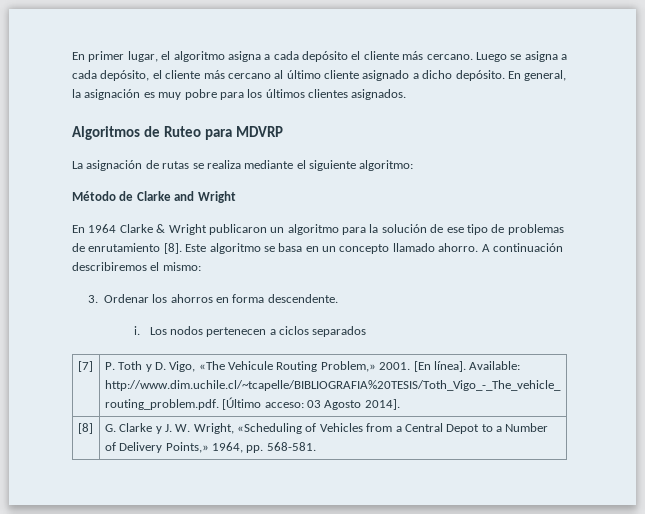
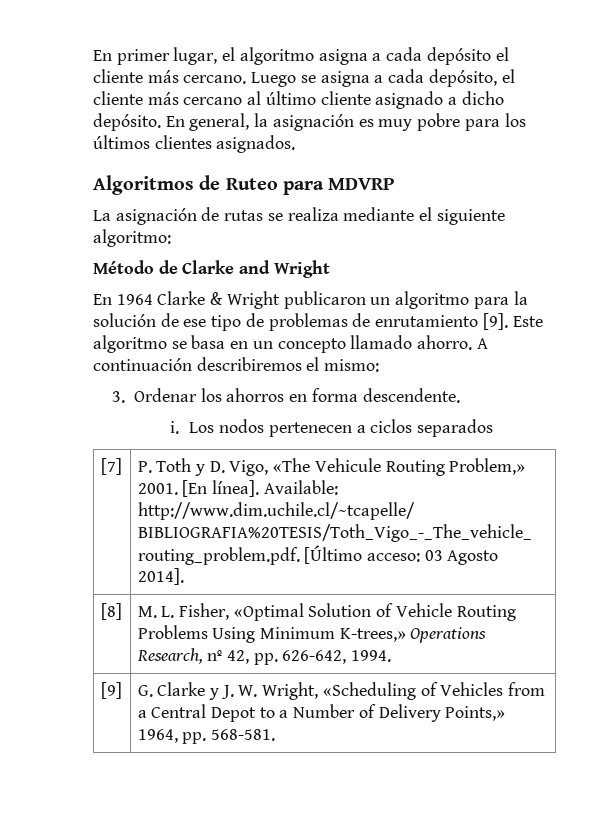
[163,243,182,254] [8]. -> [482,313,508,330] [9].
(93, 428) none -> [137,603,516,621] [137,625,487,643] [136,648,392,665] [100,682,122,699] | M. L. Fisher, «Optimal Solution of Vehicle Routing Problems Using Minimum K-trees,» Operations Research, nº 42, pp. 626-642, 1994. // [9]

